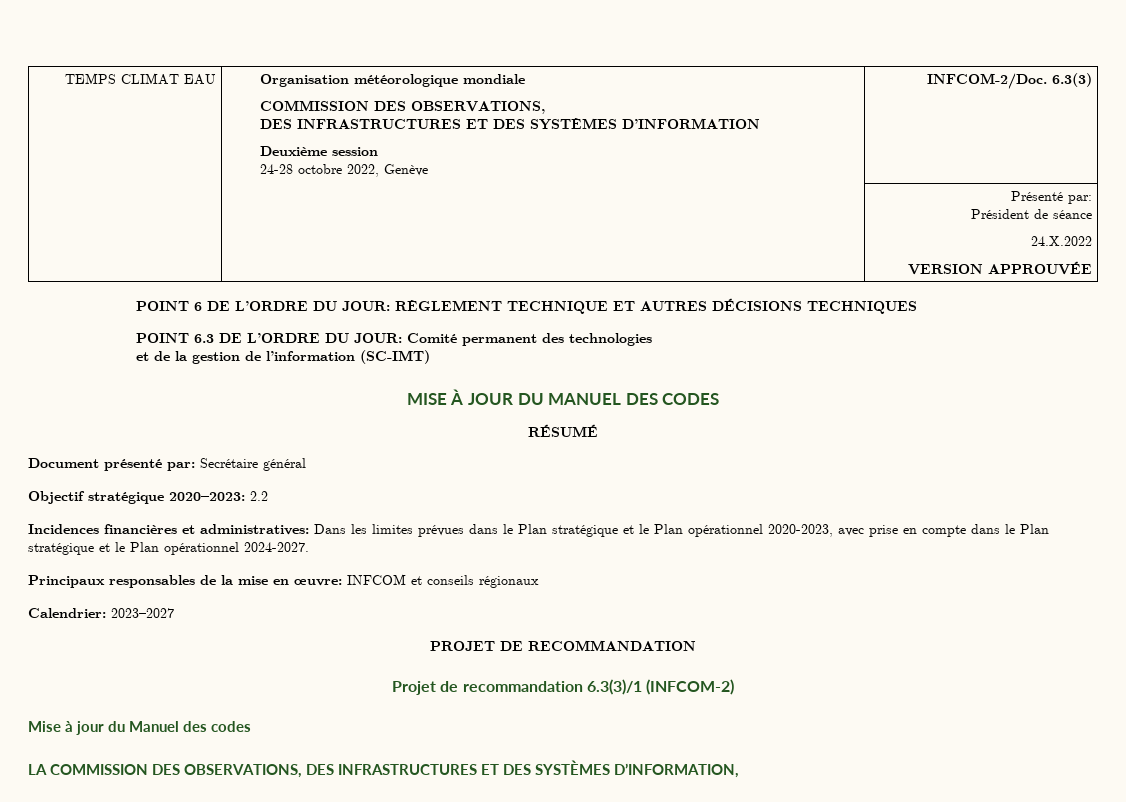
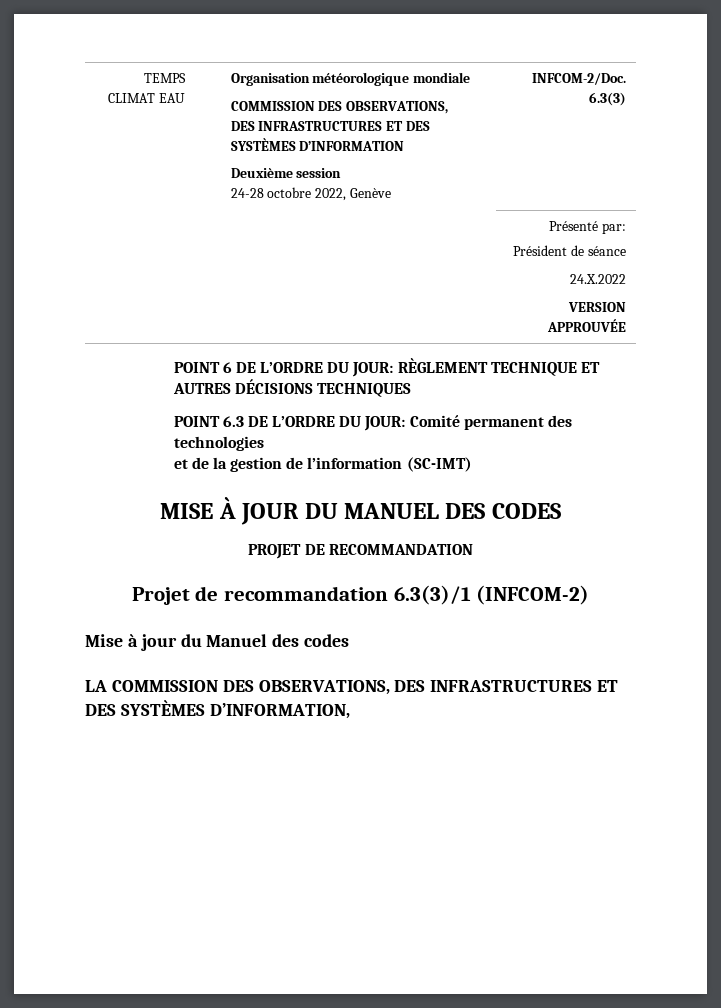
[528,424,598,437] [28,458,306,471] [28,491,268,504] [28,524,1049,537] [28,542,309,555] [28,574,539,588] [28,608,174,618] // RÉSUMÉ // Document présenté par: Secrétaire général // Objectif stratégique 2020–2023: 2.2 // Incidences financières et administratives: Dans les limites prévues dans le Plan stratégique et le Plan opérationnel 2020-2023, avec prise en compte dans le Plan stratégique et le Plan opérationnel 2024-2027. // Principaux responsables de la mise en œuvre: INFCOM et conseils régionaux // Calendrier: 2023–2027 -> (561, 511) none

